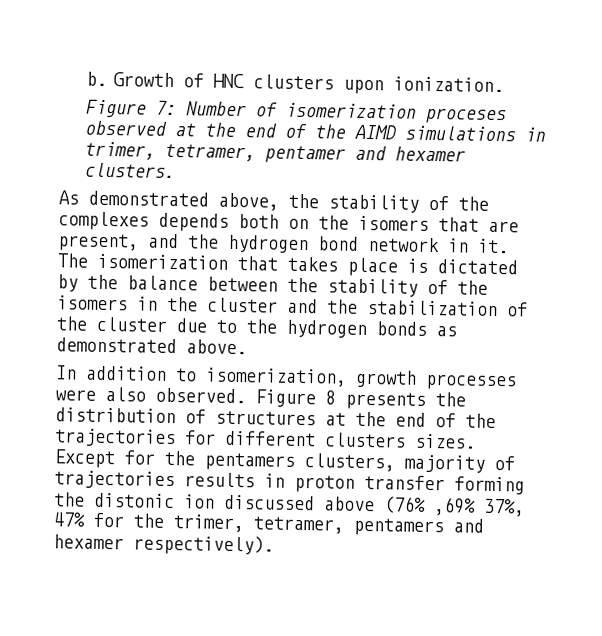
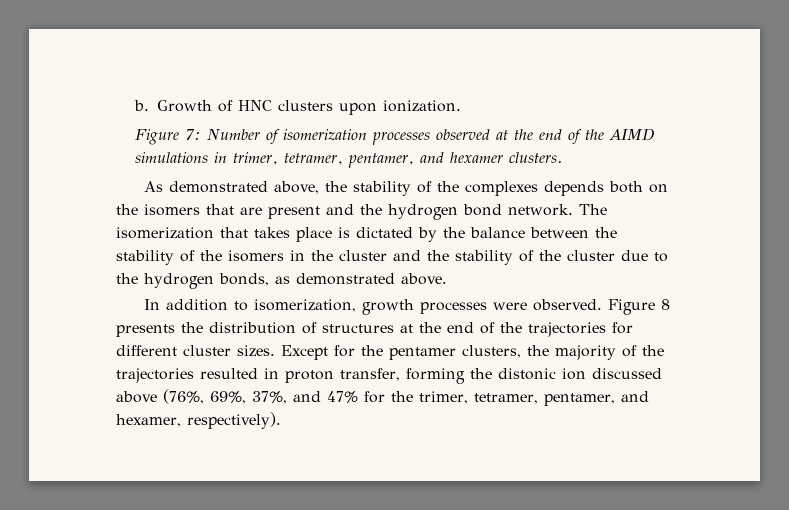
[425,107,507,125] proceses -> [371,132,430,145] processes
[264,145,346,164] pentamer -> [347,153,414,168] pentamer,
[58,233,139,252] present, -> [268,206,320,219] present
[368,237,509,254] network in it. -> [508,204,573,216] network.
[367,300,498,317] stabilization -> [455,250,513,265] stability
[376,321,427,336] bonds -> [219,273,269,286] bonds,
[105,387,146,402] also -> (527, 306) none
[325,432,406,448] clusters -> [183,345,231,356] cluster
[204,452,515,473] [54,470,255,490] pentamers clusters, majority of trajectories results -> [389,345,664,360] [116,368,258,383] pentamer clusters, the majority of the trajectories resulted
[364,474,445,491] transfer -> [340,368,400,381] transfer,
[384,496,525,517] (76% ,69% 37%, -> [163,389,321,404] (76%, 69%, 37%, and
[353,517,484,537] [53,534,124,550] pentamers and hexamer -> [544,391,649,406] [116,414,181,427] pentamer, and hexamer,

